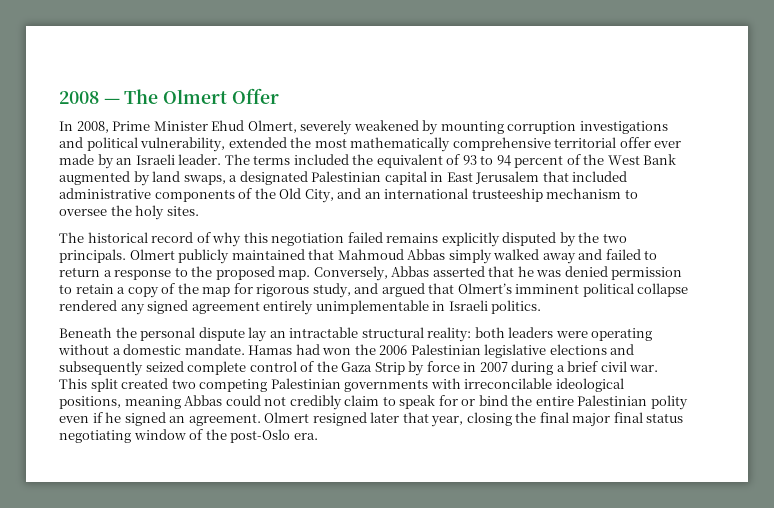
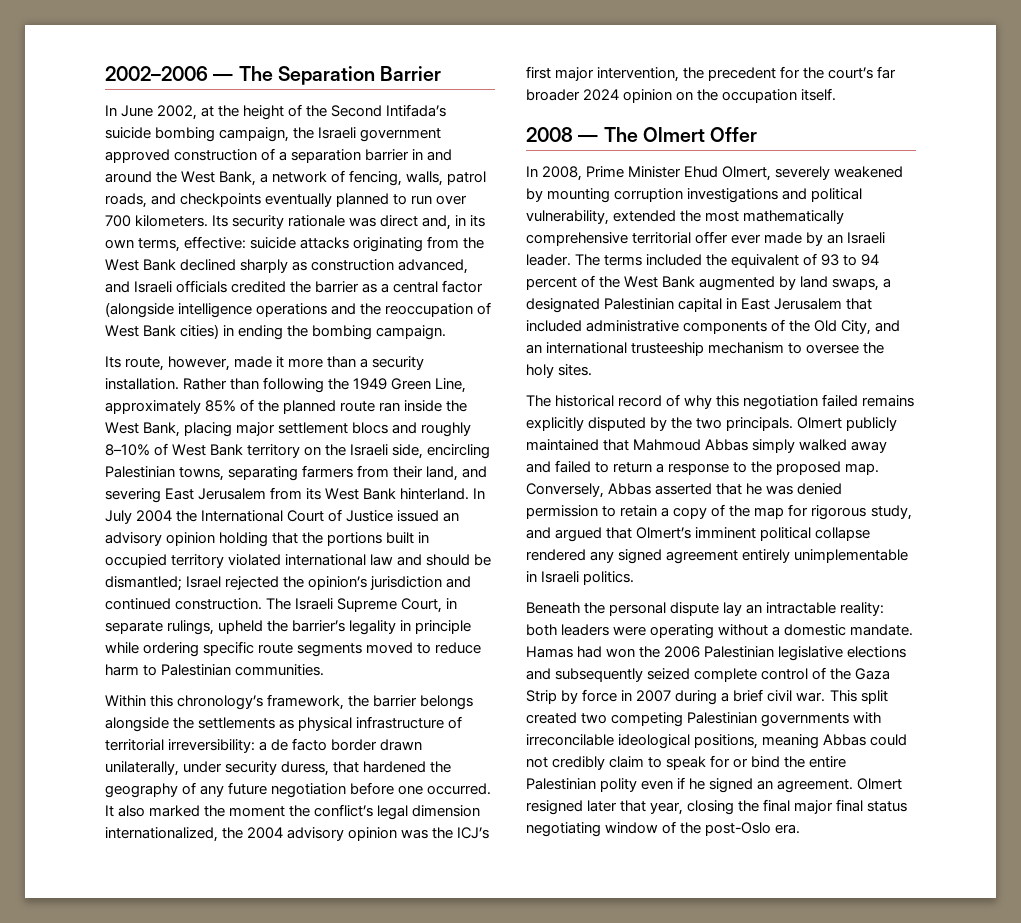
(59, 97) none -> [105,66,442,85] [105,104,447,120] [105,127,442,142] [105,148,453,163] [105,170,487,186] [105,193,468,208] [105,215,486,230] [105,236,485,252] [105,259,469,274] [105,280,484,293] [105,302,492,318] [105,324,447,340] [105,356,425,371] [105,377,467,393] [105,399,468,414] [105,422,472,437] [105,443,491,459] [105,465,488,481] [105,487,486,503] [105,509,460,524] [105,532,430,547] [105,554,492,568] [105,576,472,591] [105,598,458,613] [105,620,472,635] [105,641,482,657] [105,664,325,676] [105,694,474,710] [105,716,463,732] [105,738,423,753] [105,761,452,776] [105,782,492,798] [105,804,481,820] [105,827,490,842] [526,66,897,82] [526,88,837,103] 2002–2006 — The Separation Barrier // In June 2002, at the height of the Second Intifada’s suicide bombing campaign, the Israeli government approved construction of a separation barrier in and around the West Bank, a network of fencing, walls, patrol roads, and checkpoints eventually planned to run over 700 kilometers. Its security rationale was direct and, in its own terms, effective: suicide attacks originating from the West Bank declined sharply as construction advanced, and Israeli officials credited the barrier as a central factor (alongside intelligence operations and the reoccupation of West Bank cities) in ending the bombing campaign. // Its route, however, made it more than a security installation. Rather than following the 1949 Green Line, approximately 85% of the planned route ran inside the West Bank, placing major settlement blocs and roughly 8–10% of West Bank territory on the Israeli side, encircling Palestinian towns, separating farmers from their land, and severing East Jerusalem from its West Bank hinterland. In July 2004 the International Court of Justice issued an advisory opinion holding that the portions built in occupied territory violated international law and should be dismantled; Israel rejected the opinion’s jurisdiction and continued construction. The Israeli Supreme Court, in separate rulings, upheld the barrier’s legality in principle while ordering specific route segments moved to reduce harm to Palestinian communities. // Within this chronology’s framework, the barrier belongs alongside the settlements as physical infrastructure of territorial irreversibility: a de facto border drawn unilaterally, under security duress, that hardened the geography of any future negotiation before one occurred. It also marked the moment the conflict’s legal dimension internationalized, the 2004 advisory opinion was the ICJ’s first major intervention, the precedent for the court’s far broader 2024 opinion on the occupation itself. //
[361,327,424,338] structural -> (837, 608) none

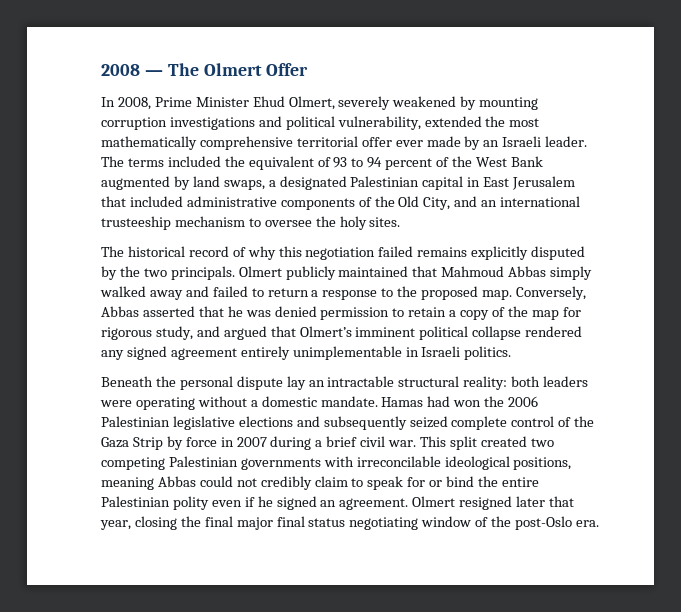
[105,66,442,85] [105,104,447,120] [105,127,442,142] [105,148,453,163] [105,170,487,186] [105,193,468,208] [105,215,486,230] [105,236,485,252] [105,259,469,274] [105,280,484,293] [105,302,492,318] [105,324,447,340] [105,356,425,371] [105,377,467,393] [105,399,468,414] [105,422,472,437] [105,443,491,459] [105,465,488,481] [105,487,486,503] [105,509,460,524] [105,532,430,547] [105,554,492,568] [105,576,472,591] [105,598,458,613] [105,620,472,635] [105,641,482,657] [105,664,325,676] [105,694,474,710] [105,716,463,732] [105,738,423,753] [105,761,452,776] [105,782,492,798] [105,804,481,820] [105,827,490,842] [526,66,897,82] [526,88,837,103] 2002–2006 — The Separation Barrier // In June 2002, at the height of the Second Intifada’s suicide bombing campaign, the Israeli government approved construction of a separation barrier in and around the West Bank, a network of fencing, walls, patrol roads, and checkpoints eventually planned to run over 700 kilometers. Its security rationale was direct and, in its own terms, effective: suicide attacks originating from the West Bank declined sharply as construction advanced, and Israeli officials credited the barrier as a central factor (alongside intelligence operations and the reoccupation of West Bank cities) in ending the bombing campaign. // Its route, however, made it more than a security installation. Rather than following the 1949 Green Line, approximately 85% of the planned route ran inside the West Bank, placing major settlement blocs and roughly 8–10% of West Bank territory on the Israeli side, encircling Palestinian towns, separating farmers from their land, and severing East Jerusalem from its West Bank hinterland. In July 2004 the International Court of Justice issued an advisory opinion holding that the portions built in occupied territory violated international law and should be dismantled; Israel rejected the opinion’s jurisdiction and continued construction. The Israeli Supreme Court, in separate rulings, upheld the barrier’s legality in principle while ordering specific route segments moved to reduce harm to Palestinian communities. // Within this chronology’s framework, the barrier belongs alongside the settlements as physical infrastructure of territorial irreversibility: a de facto border drawn unilaterally, under security duress, that hardened the geography of any future negotiation before one occurred. It also marked the moment the conflict’s legal dimension internationalized, the 2004 advisory opinion was the ICJ’s first major intervention, the precedent for the court’s far broader 2024 opinion on the occupation itself. // -> (101, 70) none
(837, 608) none -> [398,376,460,387] structural

